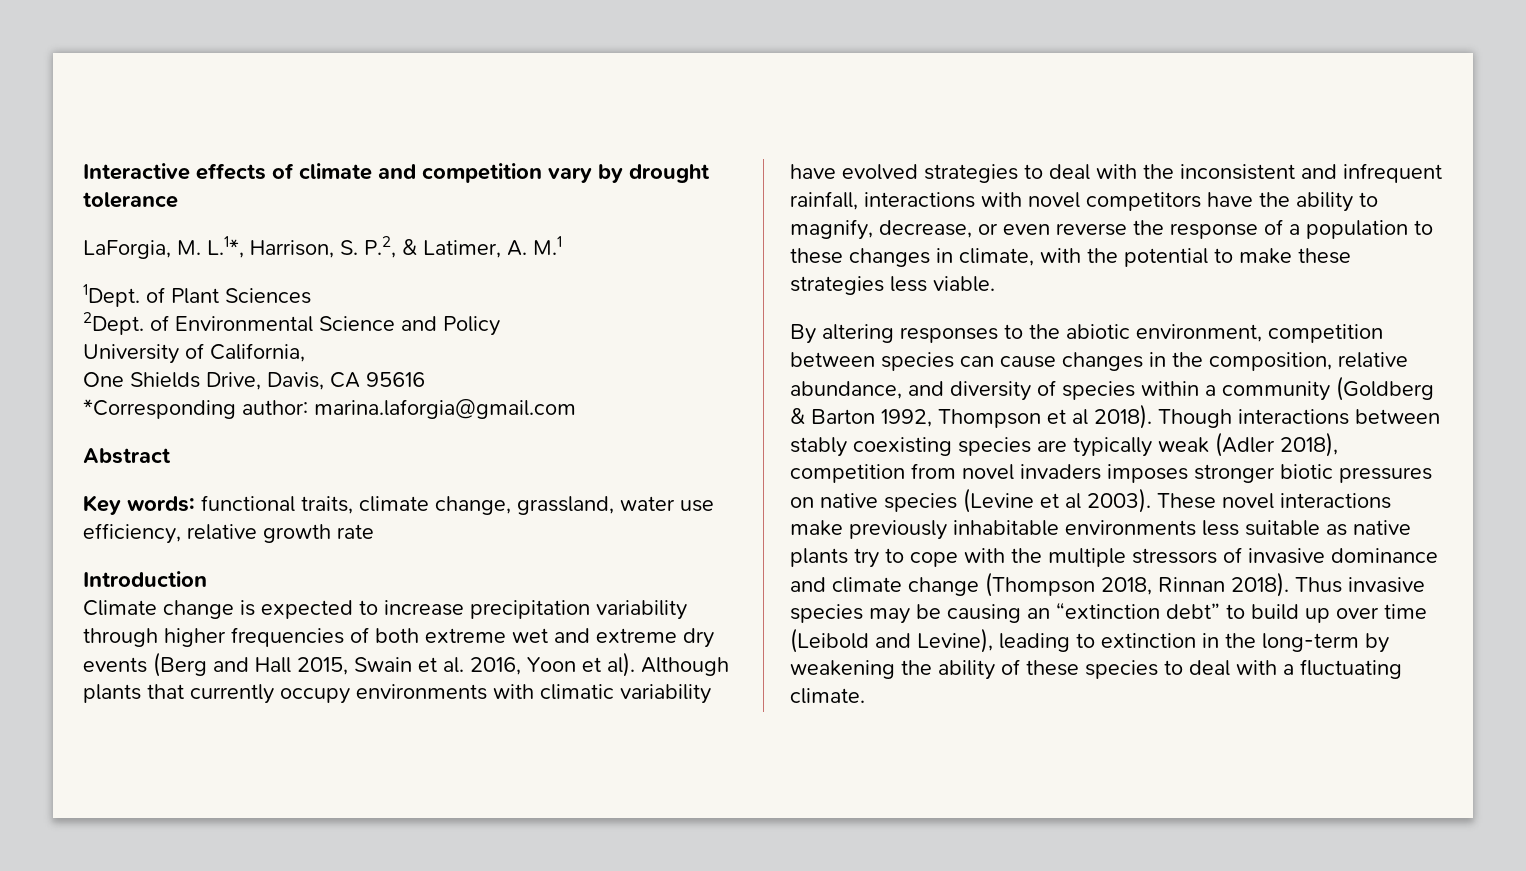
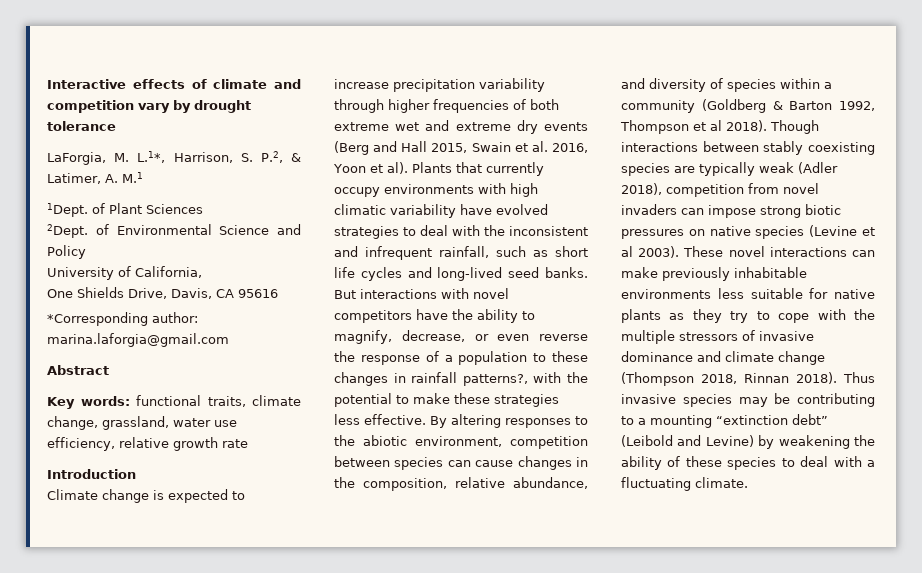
[641,657,729,676] [83,684,141,703] Although plants -> [411,162,452,173] Plants
(534, 691) none -> [510,183,538,197] high
(858, 200) none -> [496,246,588,257] [334,267,588,281] [334,290,356,299] such as short life cycles and long-lived seed banks. But
[959,248,1034,266] climate, -> [411,372,528,386] rainfall patterns?,
[933,276,995,292] viable. // -> [364,414,426,425] effective.
[1107,464,1275,483] imposes stronger -> [681,205,801,218] can impose strong
(1391, 501) none -> [852,250,875,257] can
[1326,524,1347,536] as -> [809,288,829,299] for
(848, 557) none -> [669,309,722,323] as they
[947,602,1427,623] [790,628,1359,653] causing an “extinction debt” to build up over time (Leibold and Levine), leading to extinction in the long-term -> [797,393,875,407] [621,414,828,428] [621,435,754,447] contributing to a mounting “extinction debt” (Leibold and Levine)

